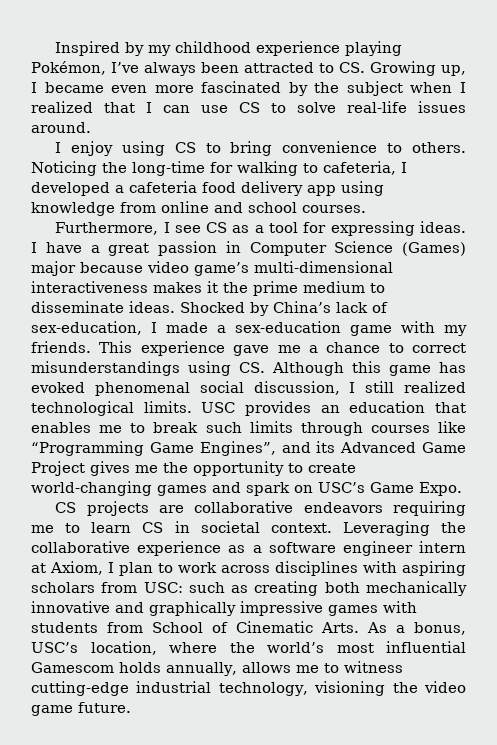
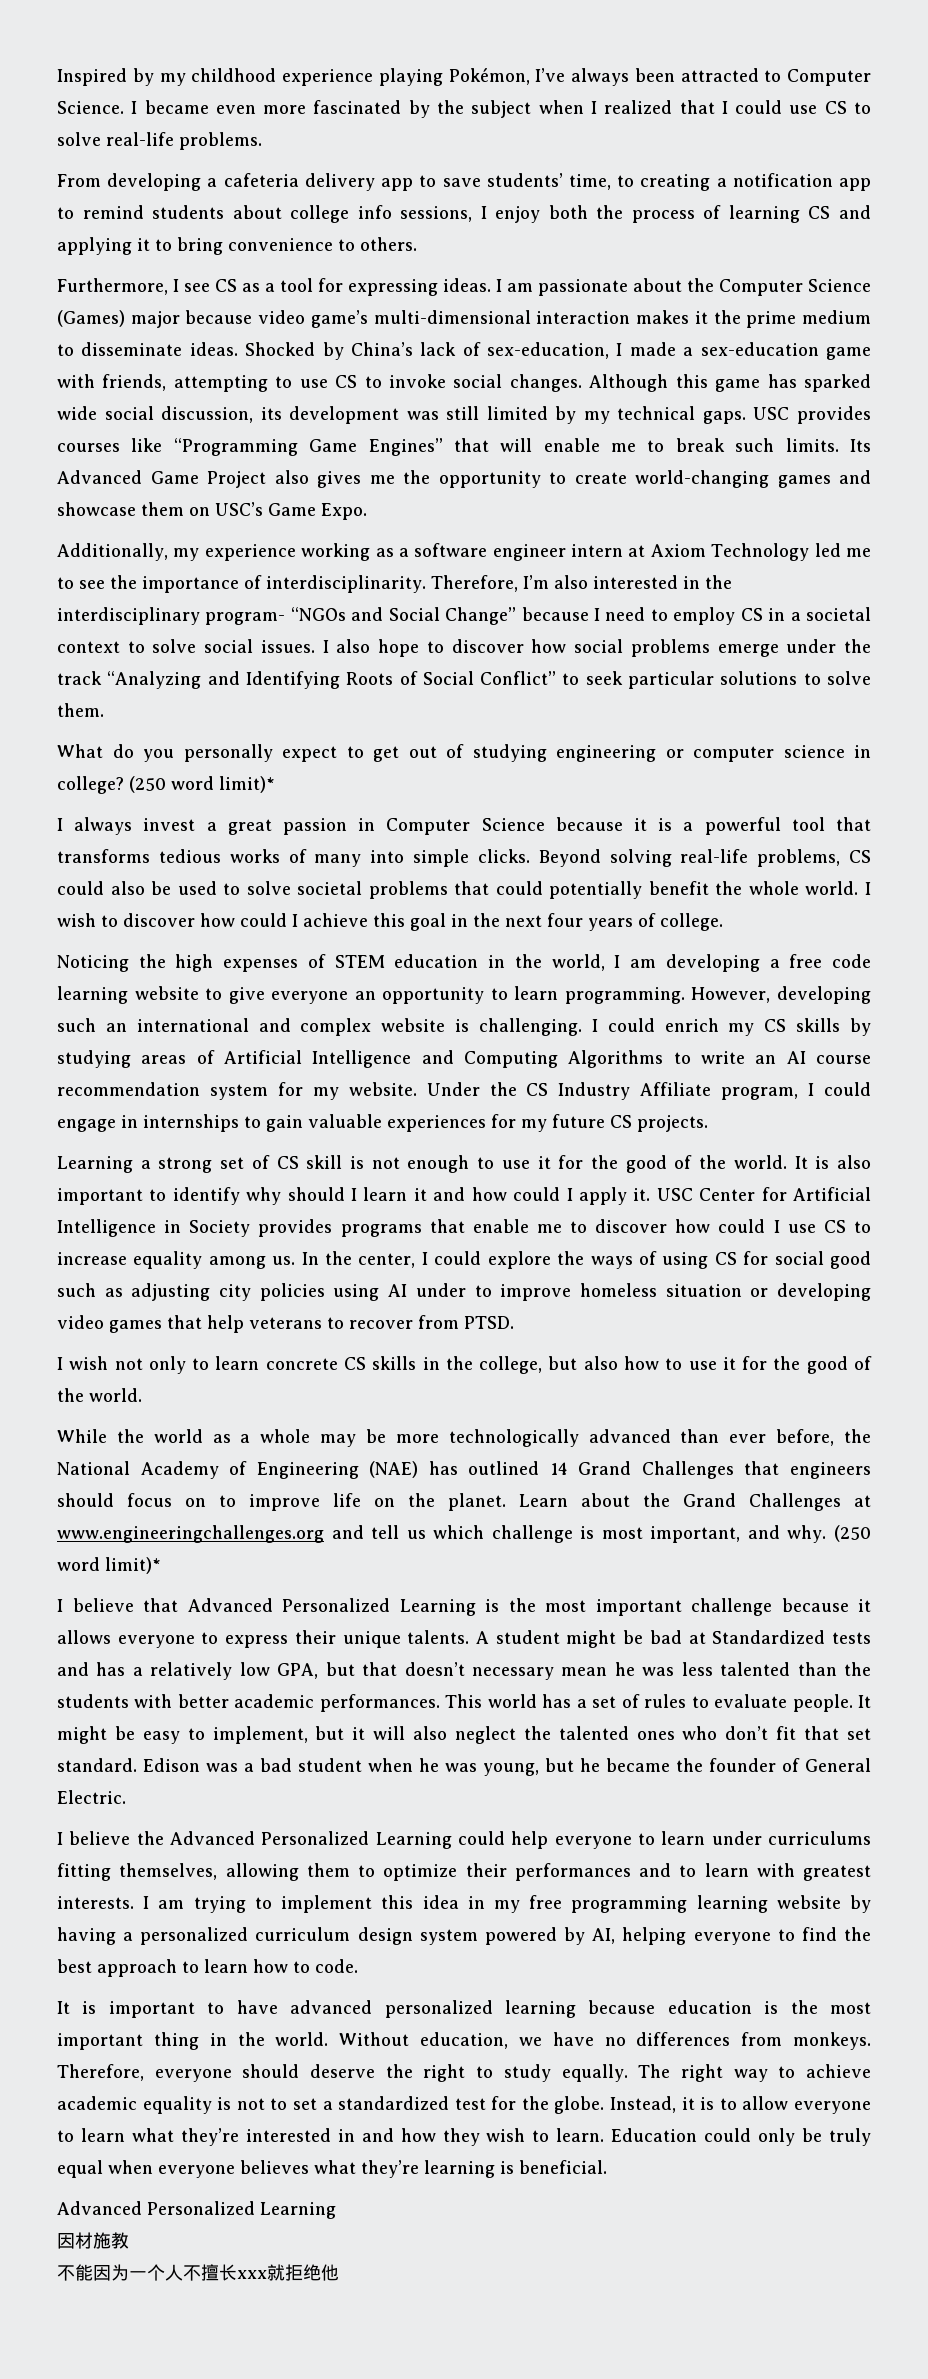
[339,61,466,76] CS. Growing up, -> [787,69,871,86] [57,101,124,114] Computer Science.
[163,105,190,113] can -> [735,100,783,114] could
[418,101,466,113] [31,122,91,133] [55,141,196,156] issues around. // I enjoy using CS -> [179,132,262,150] [57,173,871,191] [57,205,871,223] [57,237,150,255] problems. // From developing a cafeteria delivery app to save students’ time, to creating a notification app to remind students about college info sessions, I enjoy both the process of learning CS and applying it
[31,161,407,176] [31,181,384,196] [31,201,366,216] Noticing the long-time for walking to cafeteria, I developed a cafeteria food delivery app using knowledge from online and school courses. -> (417, 244) none
[45,241,241,256] have a great passion in -> [507,278,714,296] am passionate about the
[31,281,148,293] interactiveness -> [536,311,631,324] interaction
[444,325,467,336] [31,341,466,356] [31,361,466,376] [31,381,466,396] [31,401,467,416] [31,421,466,436] [31,441,336,456] my friends. This experience gave me a chance to correct misunderstandings using CS. Although this game has evoked phenomenal social discussion, I still realized technological limits. USC provides an education that enables me to break such limits through courses like “Programming Game Engines”, and its -> [102,374,872,392] [57,406,872,424] [57,438,871,456] friends, attempting to use CS to invoke social changes. Although this game has sparked wide social discussion, its development was still limited by my technical gaps. USC provides courses like “Programming Game Engines” that will enable me to break such limits. Its
(85, 468) none -> [274,470,309,484] also
[246,482,290,496] spark -> [57,502,184,516] showcase them
[55,501,466,516] [31,521,466,536] [31,541,222,556] CS projects are collaborative endeavors requiring me to learn CS in societal context. Leveraging the collaborative experience -> [57,543,371,561] Additionally, my experience working
[50,561,466,576] [31,581,467,596] [31,601,417,616] [31,621,466,635] [31,641,466,655] [31,661,403,676] [31,681,466,696] [31,702,131,716] Axiom, I plan to work across disciplines with aspiring scholars from USC: such as creating both mechanically innovative and graphically impressive games with students from School of Cinematic Arts. As a bonus, USC’s location, where the world’s most influential Gamescom holds annually, allows me to witness cutting-edge industrial technology, visioning the video game future. -> [650,543,871,561] [57,575,732,593] [57,607,872,625] [57,639,872,657] [57,671,872,689] [57,703,104,717] [57,744,871,762] [57,776,275,794] [57,817,872,835] [57,849,871,867] [57,881,871,899] [57,913,723,931] [57,954,872,972] [57,986,871,1004] [57,1018,872,1036] [57,1050,872,1068] [57,1082,871,1100] [57,1114,708,1132] [57,1155,871,1173] [57,1187,871,1205] [57,1219,871,1237] [57,1251,871,1269] [57,1283,872,1301] [57,1315,514,1333] [57,1356,873,1374] [57,1388,142,1402] [57,1429,872,1447] [57,1461,871,1479] [57,1493,871,1511] [57,1525,871,1543] [57,1557,161,1574] [57,1598,871,1616] [57,1630,871,1648] [57,1662,871,1680] [57,1694,872,1712] [57,1726,871,1744] [57,1758,871,1776] [57,1790,126,1804] [57,1831,872,1849] [57,1863,871,1881] [57,1895,871,1913] [57,1927,872,1945] [57,1959,358,1977] [57,2000,871,2018] [57,2032,872,2050] [57,2064,872,2082] [57,2096,872,2114] [57,2128,871,2146] [57,2160,607,2178] [57,2201,336,2219] [57,2232,129,2249] [57,2264,339,2281] Axiom Technology led me to see the importance of interdisciplinarity. Therefore, I’m also interested in the interdisciplinary program- “NGOs and Social Change” because I need to employ CS in a societal context to solve social issues. I also hope to discover how social problems emerge under the track “Analyzing and Identifying Roots of Social Conflict” to seek particular solutions to solve them. // What do you personally expect to get out of studying engineering or computer science in college? (250 word limit)* // I always invest a great passion in Computer Science because it is a powerful tool that transforms tedious works of many into simple clicks. Beyond solving real-life problems, CS could also be used to solve societal problems that could potentially benefit the whole world. I wish to discover how could I achieve this goal in the next four years of college. // Noticing the high expenses of STEM education in the world, I am developing a free code learning website to give everyone an opportunity to learn programming. However, developing such an international and complex website is challenging. I could enrich my CS skills by studying areas of Artificial Intelligence and Computing Algorithms to write an AI course recommendation system for my website. Under the CS Industry Affiliate program, I could engage in internships to gain valuable experiences for my future CS projects. // Learning a strong set of CS skill is not enough to use it for the good of the world. It is also important to identify why should I learn it and how could I apply it. USC Center for Artificial Intelligence in Society provides programs that enable me to discover how could I use CS to increase equality among us. In the center, I could explore the ways of using CS for social good such as adjusting city policies using AI under to improve homeless situation or developing video games that help veterans to recover from PTSD. // I wish not only to learn concrete CS skills in the college, but also how to use it for the good of the world. // While the world as a whole may be more technologically advanced than ever before, the National Academy of Engineering (NAE) has outlined 14 Grand Challenges that engineers should focus on to improve life on the planet. Learn about the Grand Challenges at www.engineeringchallenges.org and tell us which challenge is most important, and why. (250 word limit)* // I believe that Advanced Personalized Learning is the most important challenge because it allows everyone to express their unique talents. A student might be bad at Standardized tests and has a relatively low GPA, but that doesn’t necessary mean he was less talented than the students with better academic performances. This world has a set of rules to evaluate people. It might be easy to implement, but it will also neglect the talented ones who don’t fit that set standard. Edison was a bad student when he was young, but he became the founder of General Electric. // I believe the Advanced Personalized Learning could help everyone to learn under curriculums fitting themselves, allowing them to optimize their performances and to learn with greatest interests. I am trying to implement this idea in my free programming learning website by having a personalized curriculum design system powered by AI, helping everyone to find the best approach to learn how to code. // It is important to have advanced personalized learning because education is the most important thing in the world. Without education, we have no differences from monkeys. Therefore, everyone should deserve the right to study equally. The right way to achieve academic equality is not to set a standardized test for the globe. Instead, it is to allow everyone to learn what they’re interested in and how they wish to learn. Education could only be truly equal when everyone believes what they’re learning is beneficial. // Advanced Personalized Learning // 因材施教 // 不能因为一个人不擅长xxx就拒绝他

